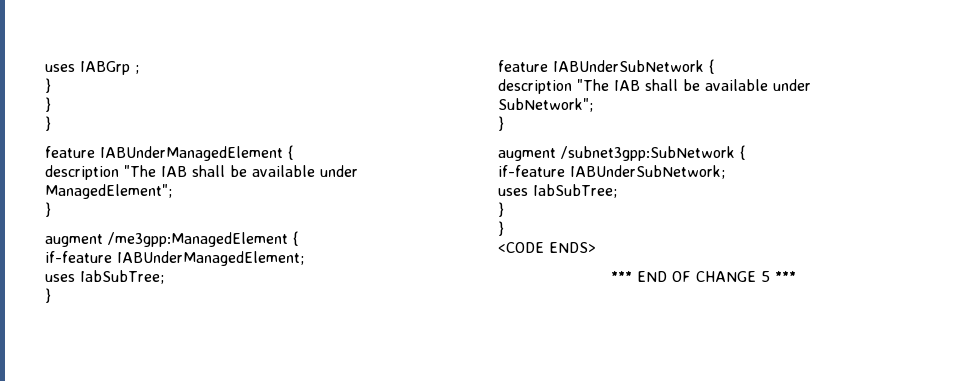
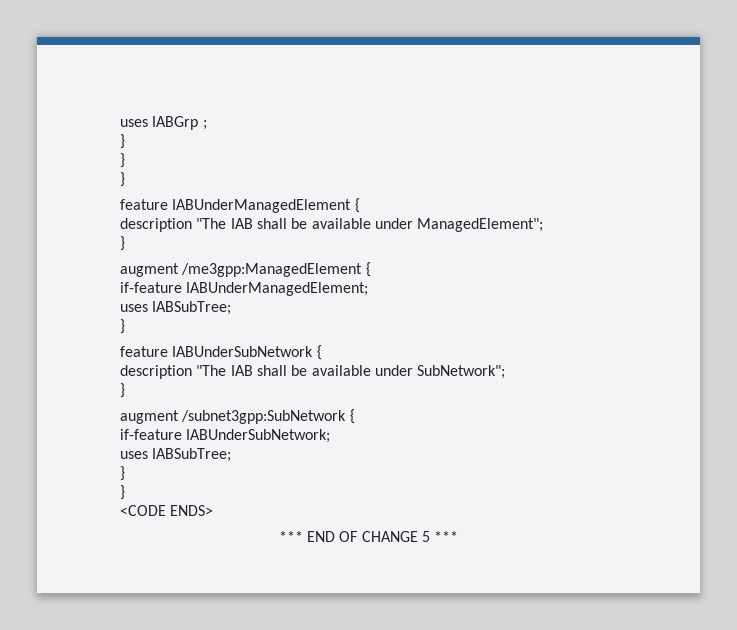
[80,270,164,284] IabSubTree; -> [152,301,232,315] IABSubTree;
[533,184,617,198] IabSubTree; -> [152,448,232,462] IABSubTree;

